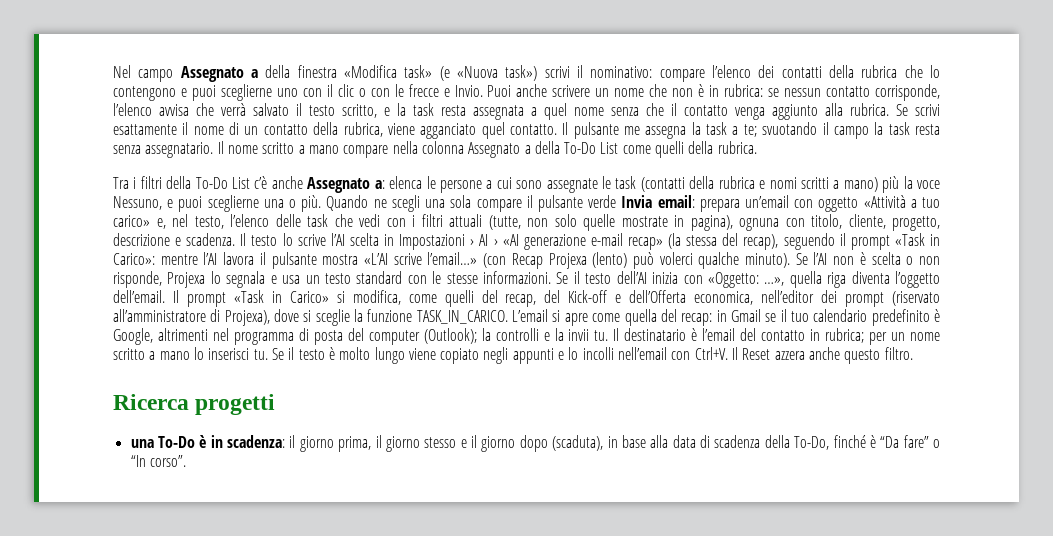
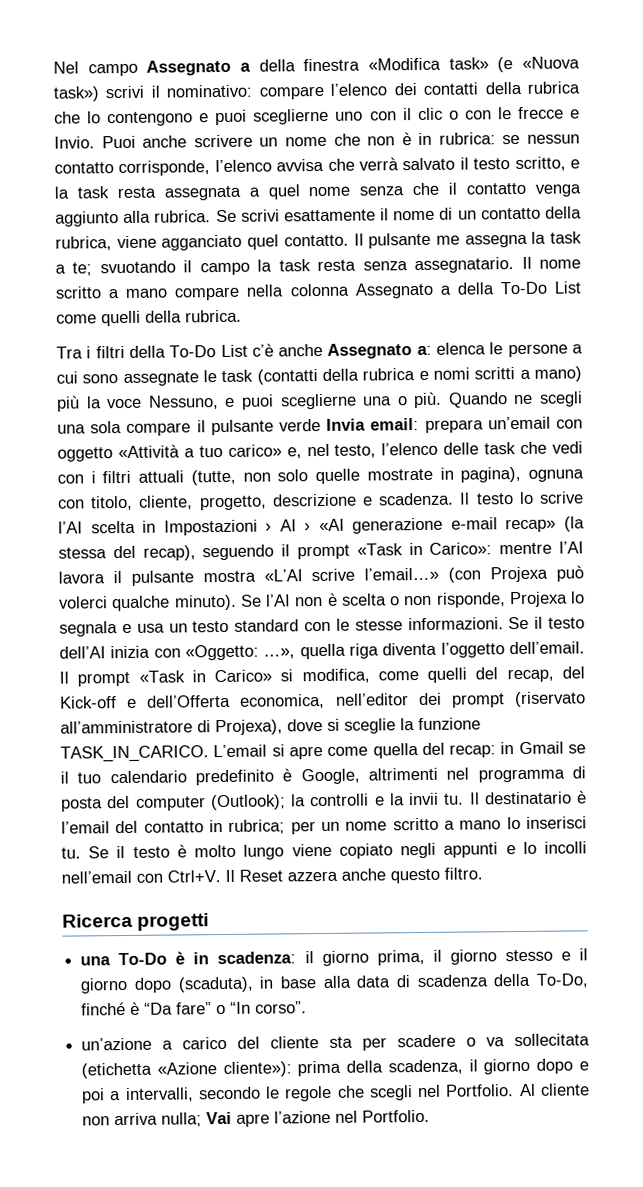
[511,252,628,269] Recap Projexa (lento) -> [490,566,549,583] Projexa
(186, 461) none -> [81,1033,591,1051] [81,1058,590,1079] [81,1083,590,1104] [82,1109,431,1127] // un’azione a carico del cliente sta per scadere o va sollecitata (etichetta «Azione cliente»): prima della scadenza, il giorno dopo e poi a intervalli, secondo le regole che scegli nel Portfolio. Al cliente non arriva nulla; Vai apre l’azione nel Portfolio.

